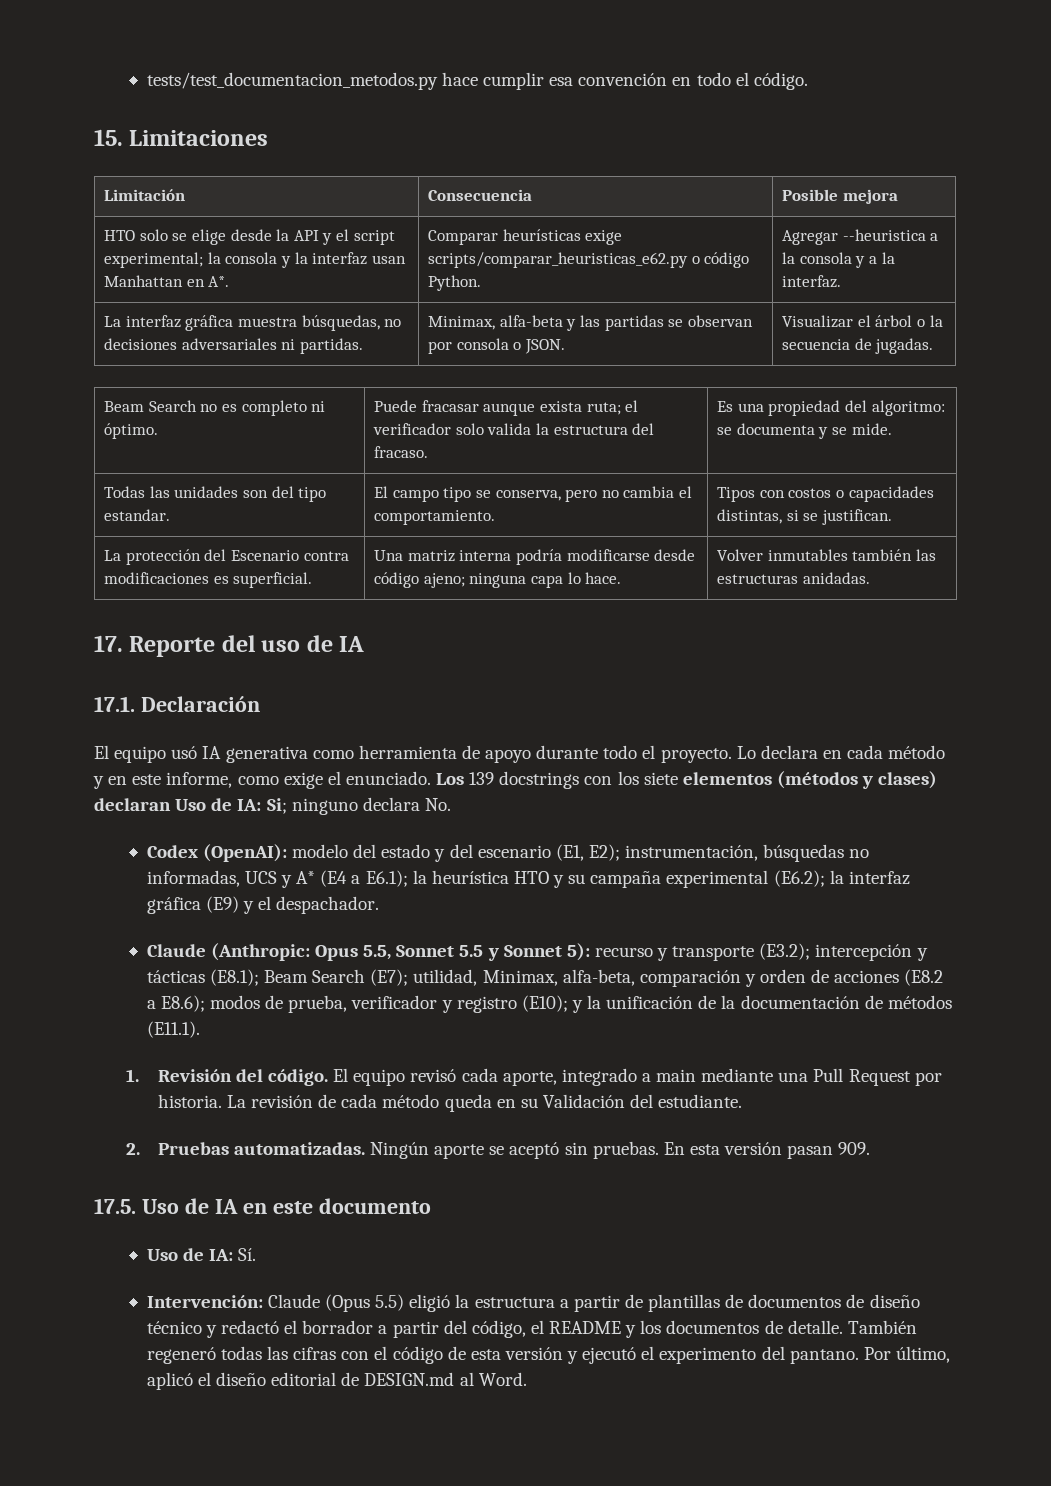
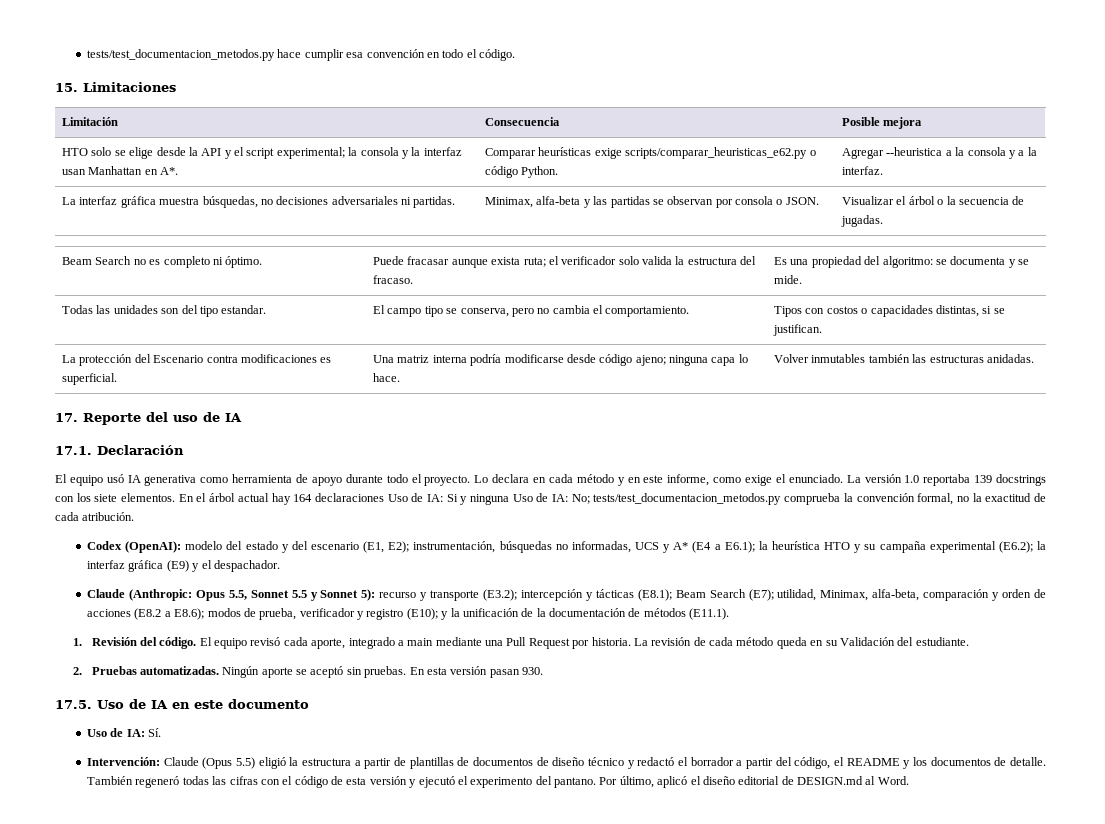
[436,773,465,785] Los -> [846,474,971,486] La versión 1.0 reportaba
[682,771,938,789] [94,797,451,815] elementos (métodos y clases) declaran Uso de IA: Si; ninguno declara No. -> [121,493,1047,505] [55,512,135,521] elementos. En el árbol actual hay 164 declaraciones Uso de IA: Si y ninguna Uso de IA: No; tests/test_documentacion_metodos.py comprueba la convención formal, no la exactitud de cada atribución.
[838,1142,871,1155] 909. -> [522,667,544,675] 930.

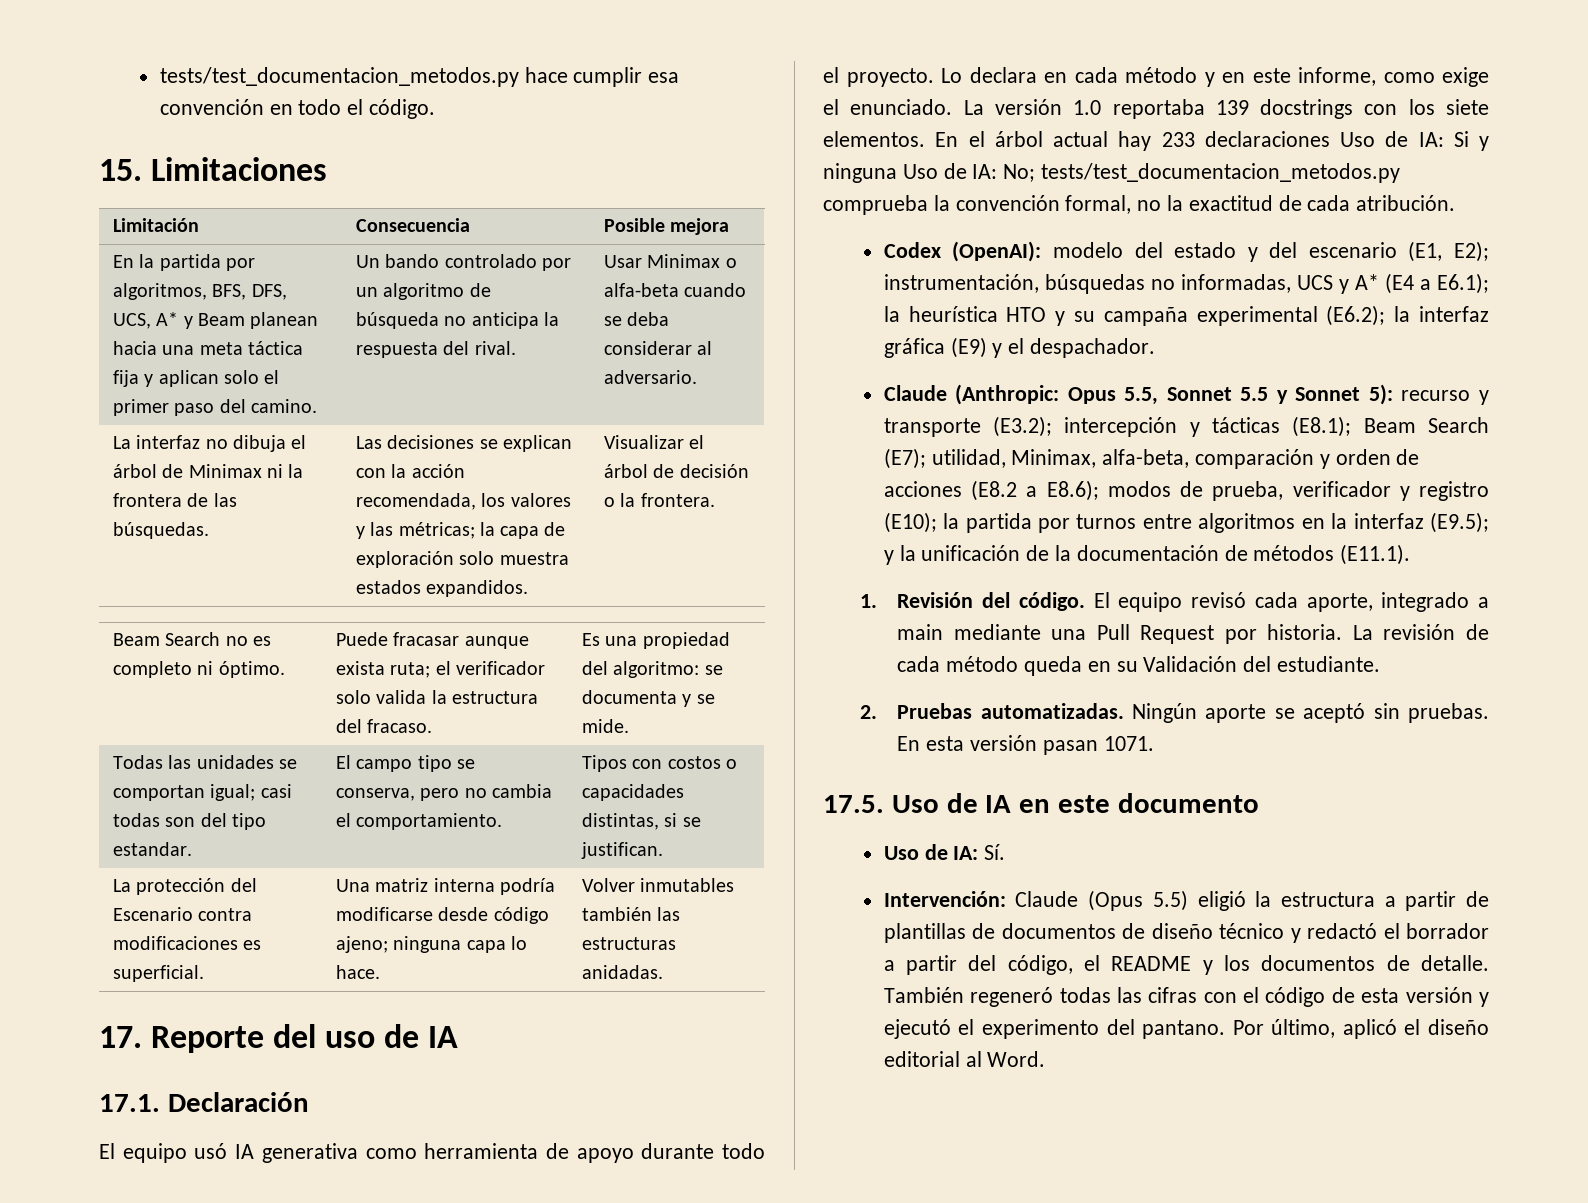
[62,147,462,159] [62,166,179,175] [485,147,816,159] [485,166,559,178] [842,147,1037,159] [842,166,884,175] [62,196,456,208] [485,196,819,208] [842,196,1025,205] [841,215,884,227] HTO solo se elige desde la API y el script experimental; la consola y la interfaz usan Manhattan en A*. | Comparar heurísticas exige scripts/comparar_heuristicas_e62.py o código Python. | Agregar --heuristica a la consola y a la interfaz. // La interfaz gráfica muestra búsquedas, no decisiones adversariales ni partidas. | Minimax, alfa-beta y las partidas se observan por consola o JSON. | Visualizar el árbol o la secuencia de jugadas. -> [113,254,255,271] [113,283,287,300] [113,312,319,329] [113,341,303,355] [113,370,280,387] [113,399,317,416] [356,254,571,271] [356,283,491,300] [356,312,559,329] [356,341,516,358] [604,254,737,268] [604,283,747,297] [604,312,670,326] [604,341,713,355] [604,370,698,384] [113,435,307,452] [113,464,304,478] [113,493,237,507] [113,522,210,539] [356,435,572,452] [356,464,465,478] [356,493,571,510] [356,522,566,539] [356,551,569,568] [356,580,529,597] [604,435,705,449] [604,464,749,478] [604,493,715,507] En la partida por algoritmos, BFS, DFS, UCS, A* y Beam planean hacia una meta táctica fija y aplican solo el primer paso del camino. | Un bando controlado por un algoritmo de búsqueda no anticipa la respuesta del rival. | Usar Minimax o alfa-beta cuando se deba considerar al adversario. // La interfaz no dibuja el árbol de Minimax ni la frontera de las búsquedas. | Las decisiones se explican con la acción recomendada, los valores y las métricas; la capa de exploración solo muestra estados expandidos. | Visualizar el árbol de decisión o la frontera.
(158, 309) none -> [278,759,297,769] [113,784,292,801] [113,813,161,827] se comportan igual; casi todas
[293,494,313,502] 164 -> [1161,132,1195,147] 233
(438, 614) none -> [943,512,1489,533] la partida por turnos entre algoritmos en la interfaz (E9.5);
[522,667,544,675] 930. -> [1103,736,1154,751] 1071.
[781,776,864,785] de DESIGN.md -> (960, 1059) none

